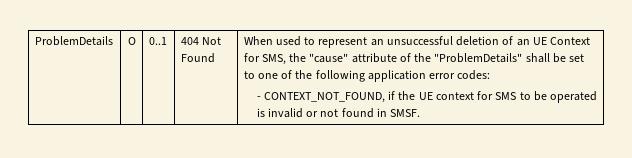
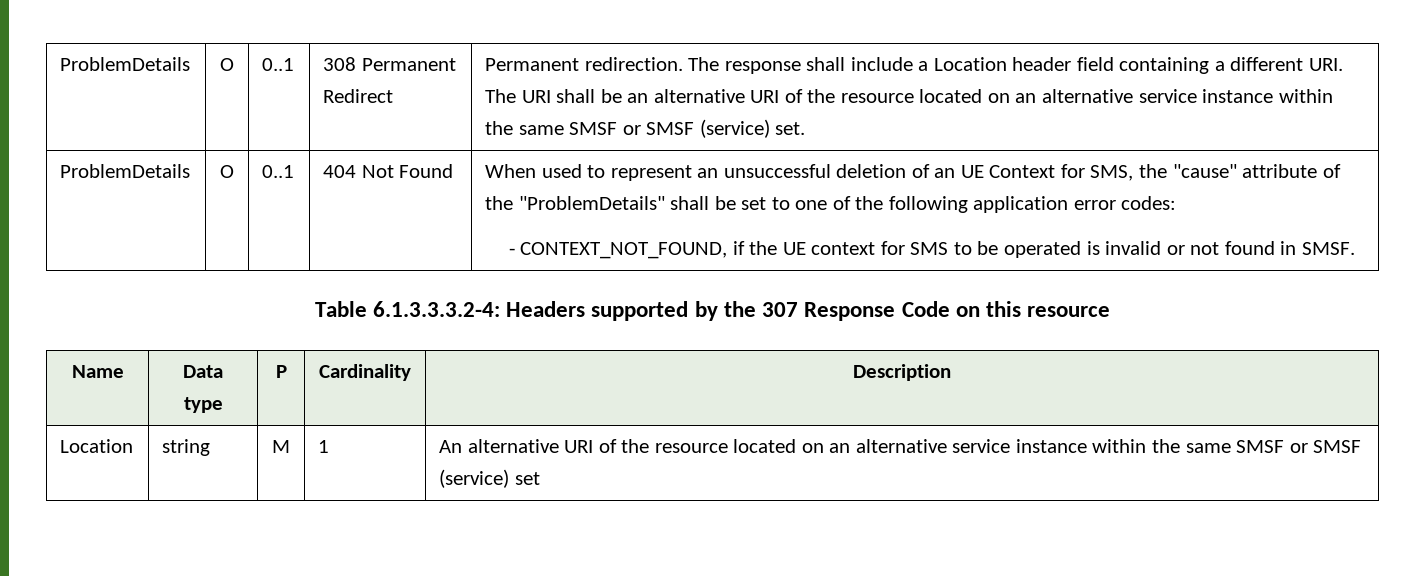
[34,36,113,46] [127,37,136,45] [148,37,167,45] ProblemDetails | O | 0..1 -> [60,57,191,71] [220,58,234,71] [262,58,295,71] [323,57,456,71] [323,89,394,103] [485,57,1343,74] [485,89,1333,103] [485,119,806,138] [60,164,191,178] [220,165,234,178] [262,165,295,178] ProblemDetails | O | 0..1 | 308 Permanent Redirect | Permanent redirection. The response shall include a Location header field containing a different URI. The URI shall be an alternative URI of the resource located on an alternative service instance within the same SMSF or SMSF (service) set. // ProblemDetails | O | 0..1
(421, 113) none -> [314,301,1111,321] [71,365,124,378] [183,365,223,378] [183,397,223,413] [275,365,287,378] [319,364,411,381] [853,364,951,381] [60,439,134,453] [162,439,211,456] [272,440,290,453] [318,440,330,453] [439,439,1362,453] [439,469,540,488] // Table 6.1.3.3.3.2-4: Headers supported by the 307 Response Code on this resource // Name | Data type | P | Cardinality | Description // Location | string | M | 1 | An alternative URI of the resource located on an alternative service instance within the same SMSF or SMSF (service) set

